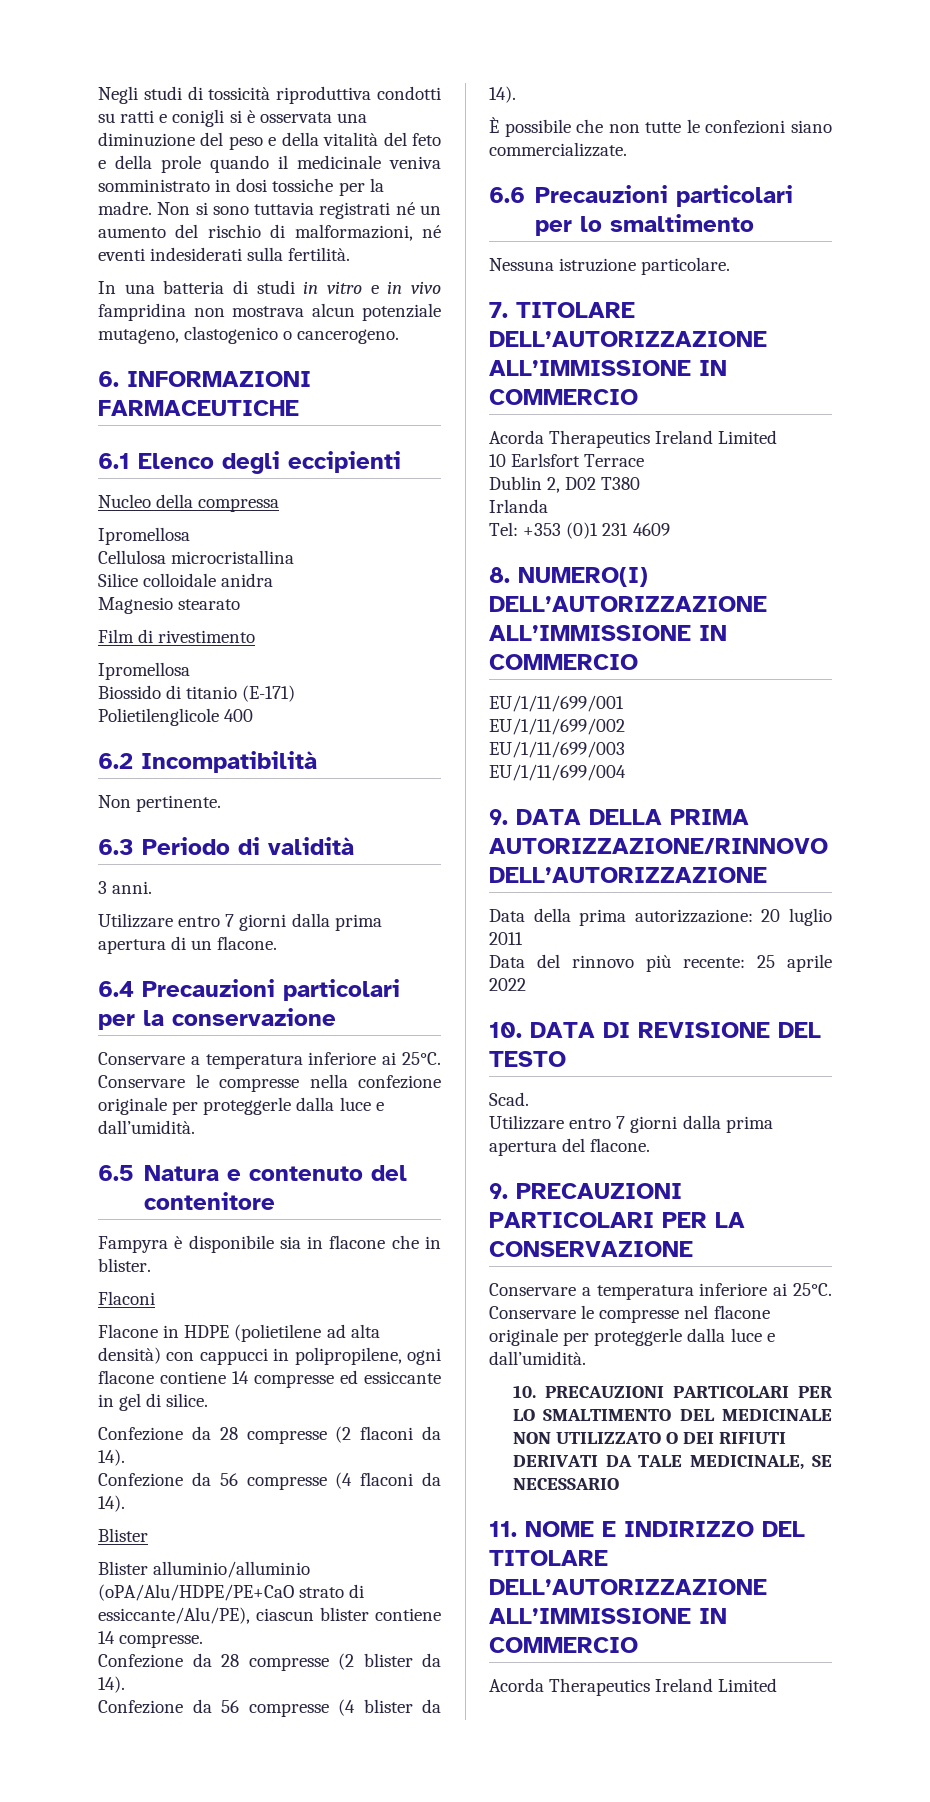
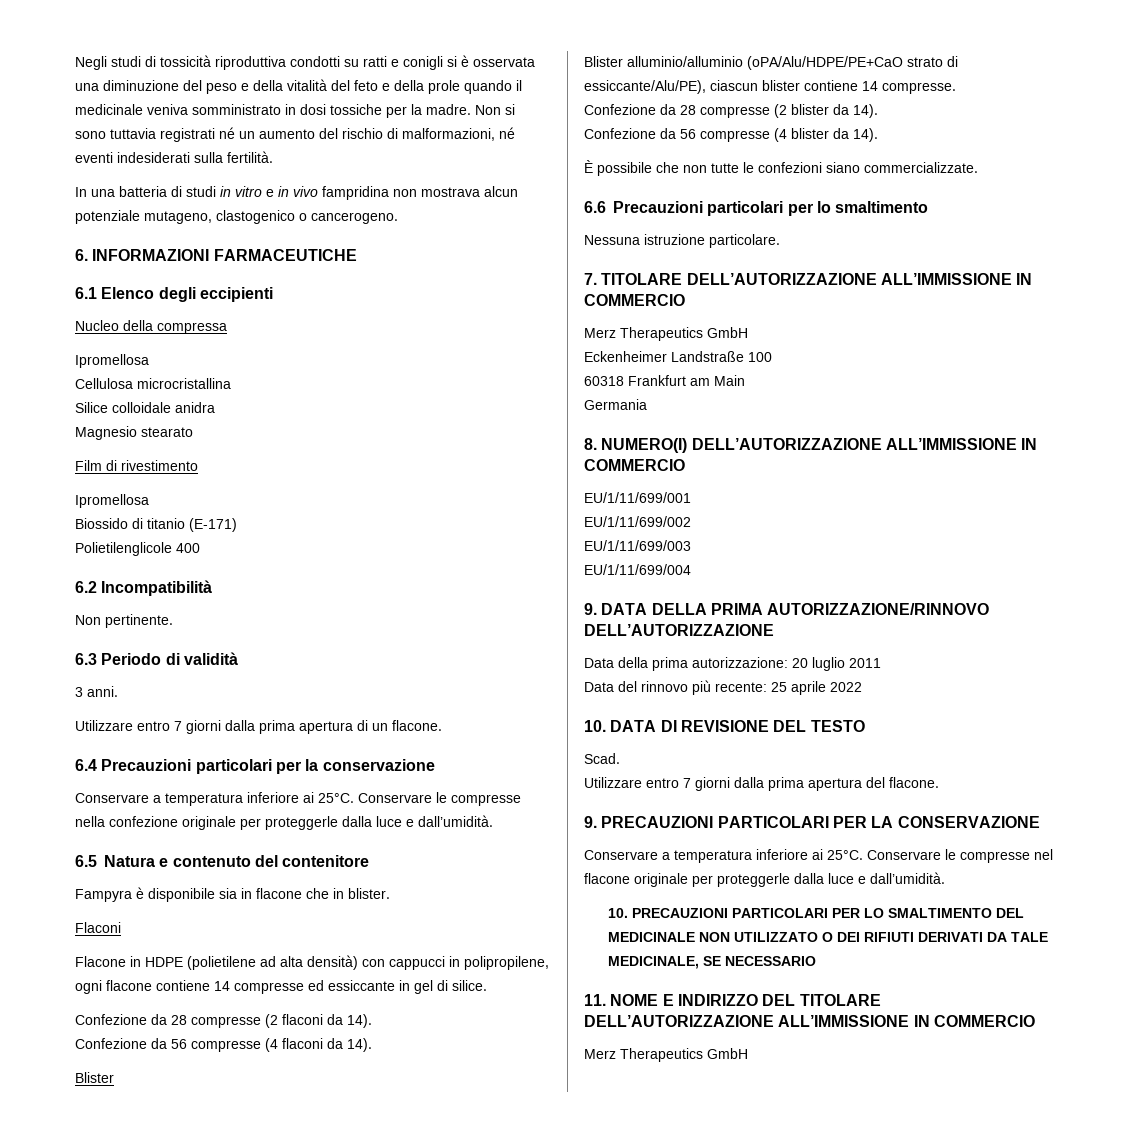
[489,430,778,448] [489,453,645,467] [489,476,641,493] [489,499,548,513] [489,522,670,539] Acorda Therapeutics Ireland Limited // 10 Earlsfort Terrace // Dublin 2, D02 T380 // Irlanda // Tel: +353 (0)1 231 4609 -> [584,327,748,341] [584,351,772,362] [584,375,745,386] [584,399,647,410] Merz Therapeutics GmbH // Eckenheimer Landstraße 100 // 60318 Frankfurt am Main // Germania
[489,1678,778,1696] Acorda Therapeutics Ireland Limited -> [584,1048,748,1062] Merz Therapeutics GmbH

